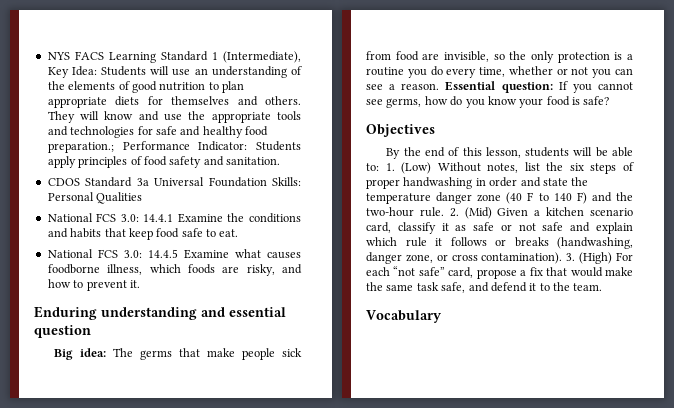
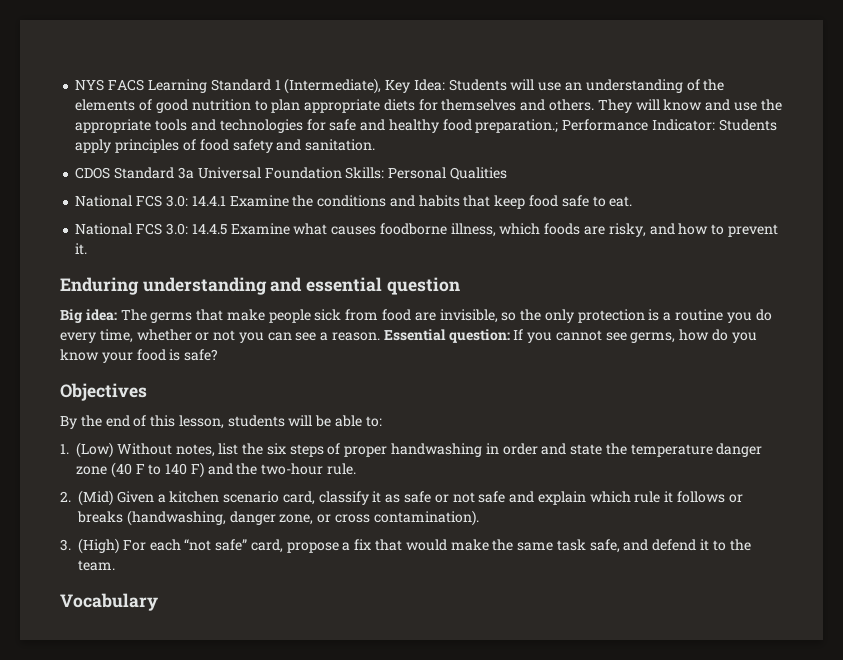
(379, 167) none -> (382, 421) //
(444, 212) none -> (357, 469) //
(563, 258) none -> (479, 518) //

